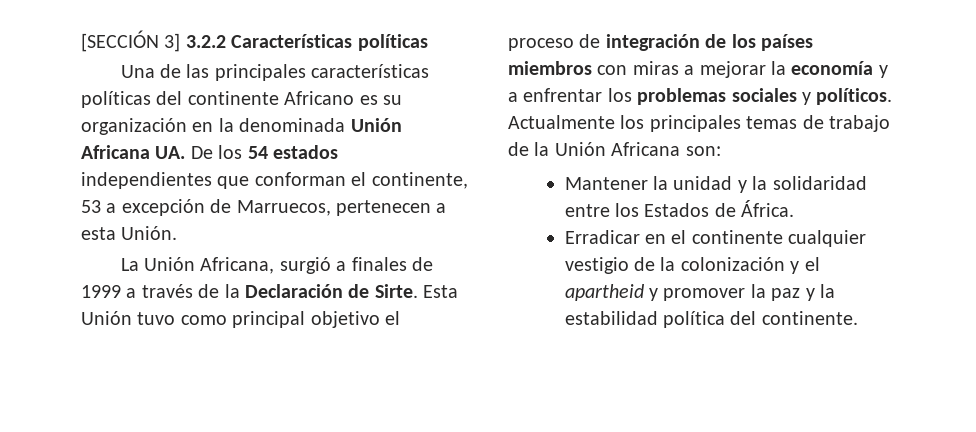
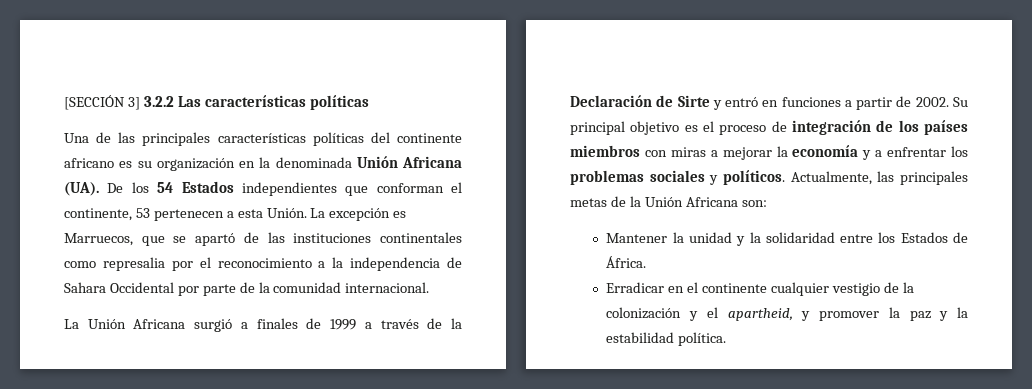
[231,34,353,48] Características -> [177,95,306,107] Las características
[284,91,355,105] Africano -> [64,158,114,168] africano
[155,146,186,159] UA. -> [64,182,99,196] (UA).
[273,145,338,159] estados -> [181,181,234,193] Estados
[106,199,331,216] a excepción de Marruecos, -> (150, 213) none
(178, 233) none -> [310,208,407,221] [64,232,463,246] [64,257,462,271] [64,282,430,296] La excepción es Marruecos, que se apartó de las instituciones continentales como represalia por el reconocimiento a la independencia de Sahara Occidental por parte de la comunidad internacional.
[200,257,275,274] Africana, -> [133,319,186,329] Africana
[374,284,459,298] [81,311,227,325] Sirte. Esta Unión tuvo como -> [677,95,968,110] Sirte y entró en funciones a partir de 2002. Su
(380, 319) none -> [684,125,698,132] es
[508,115,890,132] Actualmente los principales temas de trabajo -> [790,171,968,185] [570,198,607,207] Actualmente, las principales metas
[564,284,644,301] apartheid -> [727,308,793,321] apartheid,
[663,311,858,328] política del continente. -> [678,332,727,346] política.

